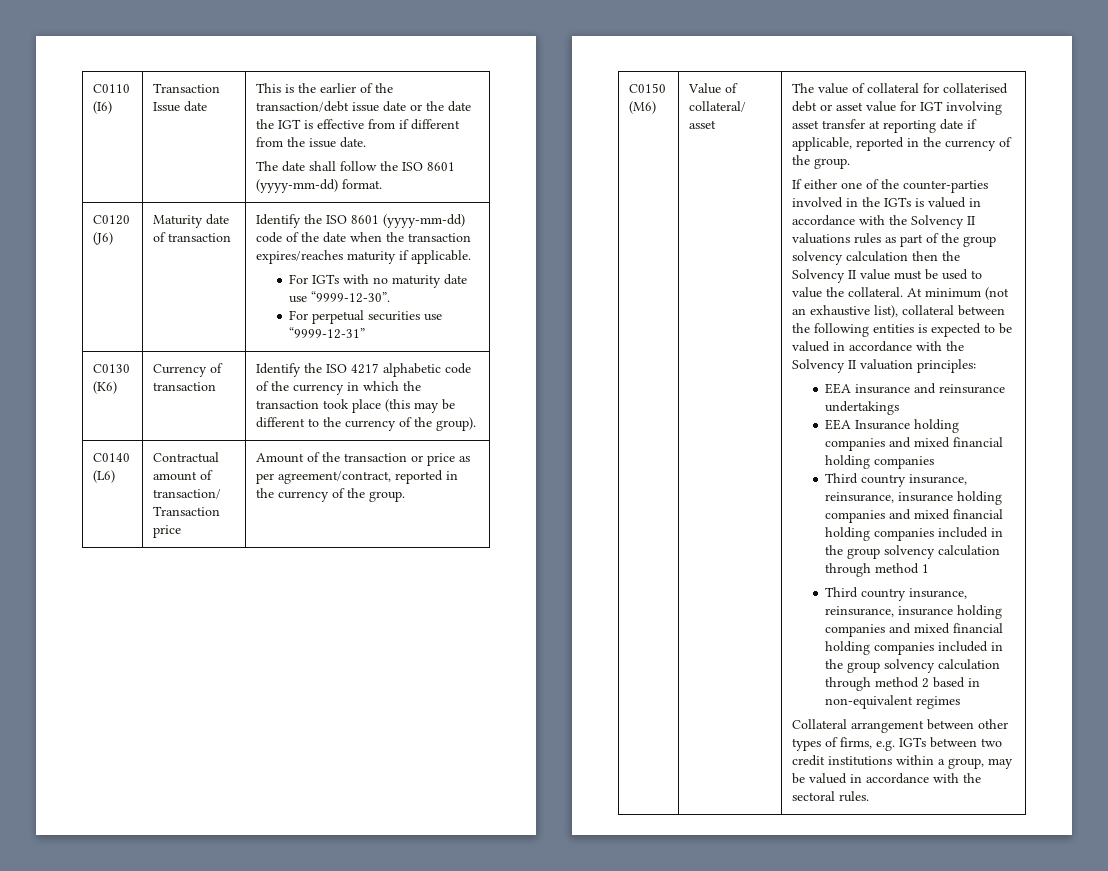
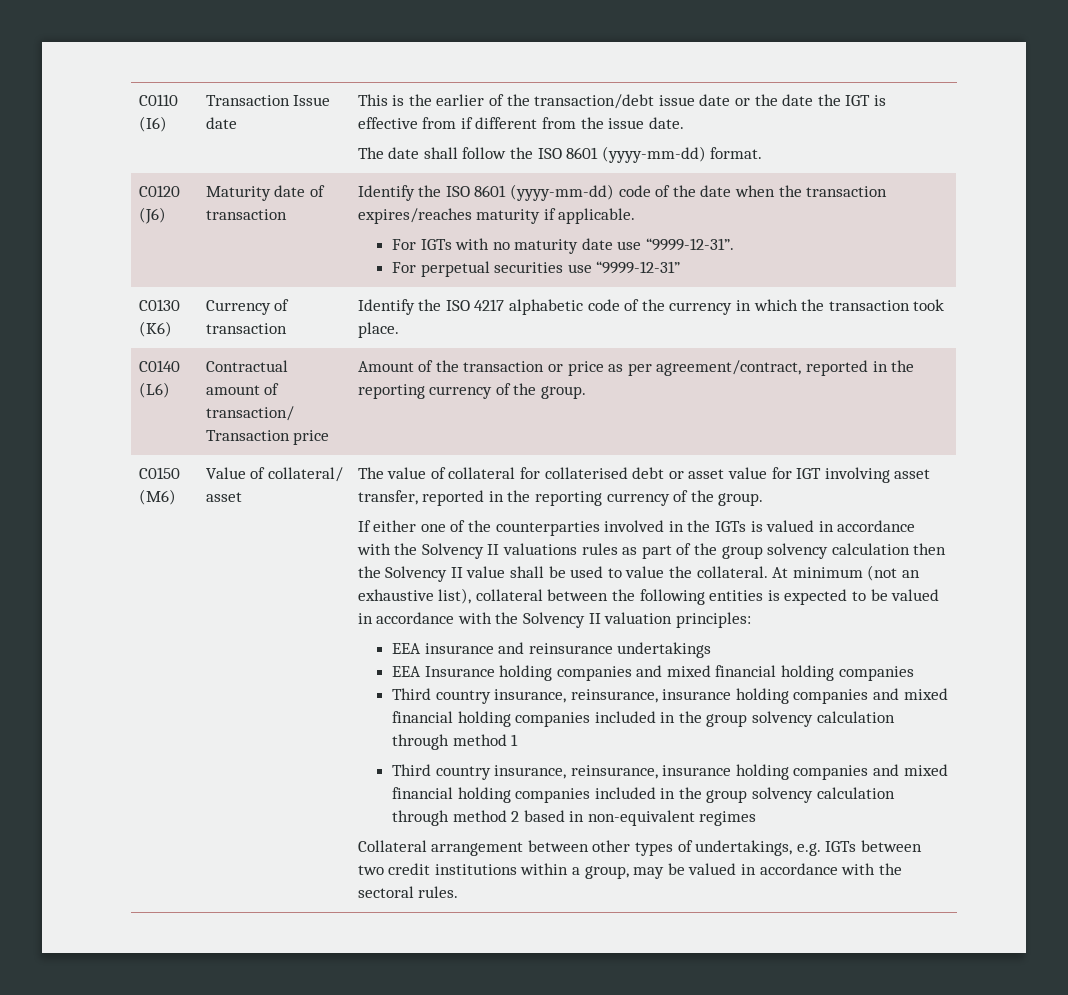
[311,291,391,303] “9999-12-30”. -> [646,238,735,251] “9999-12-31”.
[351,399,455,413] [255,417,476,431] place (this may be different to the currency of the group). -> [357,322,399,338] place.
(274, 493) none -> [357,384,425,399] reporting
[821,119,977,133] [791,137,941,151] transfer at reporting date if applicable, reported in the -> [357,490,603,506] transfer, reported in the reporting
[902,180,988,193] counter-parties -> [495,521,600,536] counterparties
[893,270,922,280] must -> [510,566,545,578] shall
[839,737,872,749] firms, -> [695,840,793,856] undertakings,

